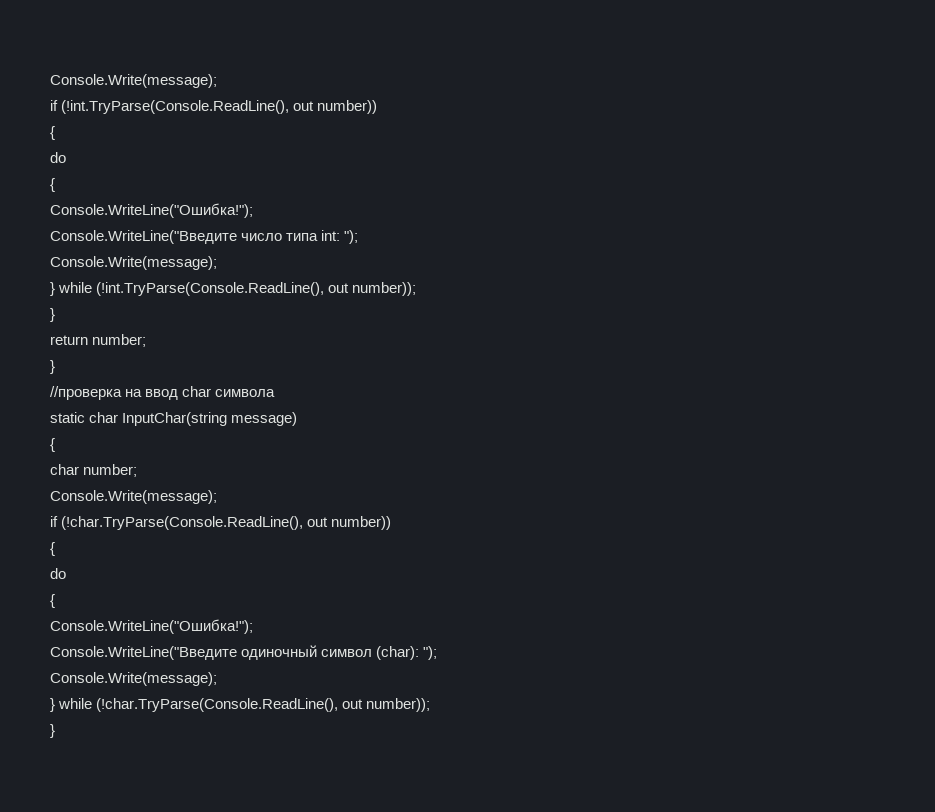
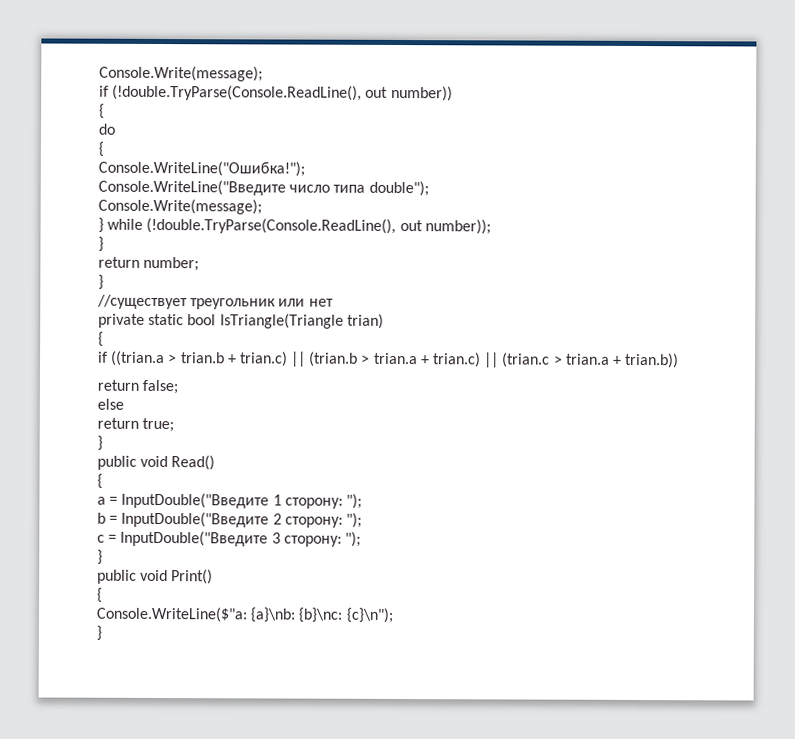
[50,74,217,88] [50,100,290,114] Console.Write(message); // if (!int.TryParse(Console.ReadLine(), -> [99,65,263,82] [99,84,363,101] Console.Write(message); // if (!double.TryParse(Console.ReadLine(),
[321,230,359,244] [50,256,217,270] [50,282,325,296] int: "); // Console.Write(message); // } while (!int.TryParse(Console.ReadLine(), -> [368,180,429,197] [98,198,262,215] [98,217,397,234] double"); // Console.Write(message); // } while (!double.TryParse(Console.ReadLine(),
[50,386,276,400] [50,412,298,426] [50,438,55,452] [50,464,138,477] [50,490,217,504] [50,516,392,530] [50,542,55,556] [50,568,66,579] [50,594,55,608] [50,619,253,634] [50,645,438,660] [50,672,217,686] [50,698,431,712] //проверка на ввод char символа // static char InputChar(string message) // { // char number; // Console.Write(message); // if (!char.TryParse(Console.ReadLine(), out number)) // { // do // { // Console.WriteLine("Ошибка!"); // Console.WriteLine("Введите одиночный символ (char): "); // Console.Write(message); // } while (!char.TryParse(Console.ReadLine(), out number)); -> [97,294,334,310] [98,313,384,329] [98,331,104,347] [98,350,680,369] [97,379,179,395] [97,398,124,410] [97,417,175,433] [97,435,103,451] [97,455,216,471] [97,473,103,489] [97,492,362,509] [97,511,362,528] [97,530,361,547] [97,549,103,565] [97,569,214,585] [97,587,103,603] [96,606,394,623] //существует треугольник или нет // private static bool IsTriangle(Triangle trian) // { // if ((trian.a > trian.b + trian.c) || (trian.b > trian.a + trian.c) || (trian.c > trian.a + trian.b)) // return false; // else // return true; // } // public void Read() // { // a = InputDouble("Введите 1 сторону: "); // b = InputDouble("Введите 2 сторону: "); // c = InputDouble("Введите 3 сторону: "); // } // public void Print() // { // Console.WriteLine($"a: {a}\nb: {b}\nc: {c}\n");

